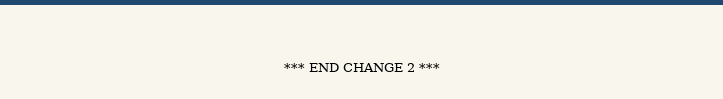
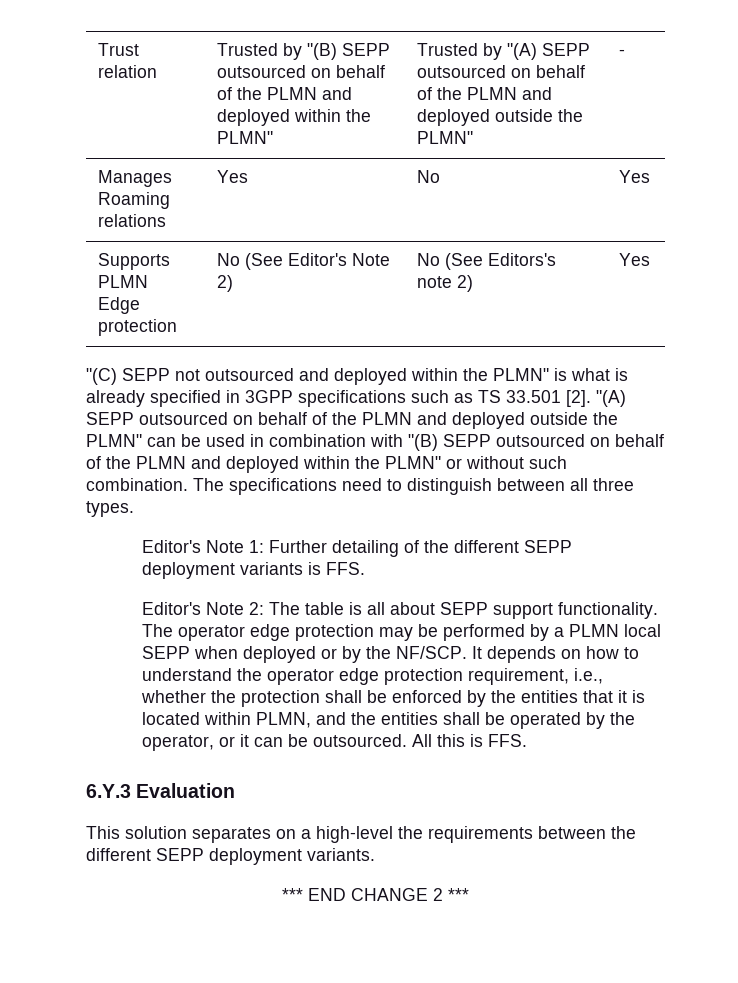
(283, 67) none -> [98,43,140,56] [98,65,158,78] [217,43,391,60] [217,65,386,78] [217,87,353,100] [217,109,372,126] [217,131,274,144] [417,43,591,60] [417,65,586,78] [417,87,553,100] [417,109,584,126] [417,131,474,144] [619,49,626,56] [98,170,173,187] [98,192,171,209] [98,214,167,227] [217,170,249,183] [417,170,441,183] [619,170,651,183] [98,253,171,270] [98,275,149,288] [98,297,141,314] [98,319,178,336] [217,253,391,270] [217,275,234,292] [417,253,557,270] [417,275,474,292] [619,253,651,266] [86,368,628,385] [86,390,626,407] [86,412,618,429] [86,434,664,451] [86,456,567,473] [86,478,634,495] [86,501,134,517] [141,540,572,557] [141,562,365,579] [141,602,658,619] [141,624,661,641] [141,646,639,663] [141,668,603,685] [140,690,645,707] [141,712,635,729] [141,734,527,751] [86,783,236,798] [86,826,636,843] [86,848,375,865] Trust relation | Trusted by "(B) SEPP outsourced on behalf of the PLMN and deployed within the PLMN" | Trusted by "(A) SEPP outsourced on behalf of the PLMN and deployed outside the PLMN" | - // Manages Roaming relations | Yes | No | Yes // Supports PLMN Edge protection | No (See Editor's Note 2) | No (See Editors's note 2) | Yes // "(C) SEPP not outsourced and deployed within the PLMN" is what is already specified in 3GPP specifications such as TS 33.501 [2]. "(A) SEPP outsourced on behalf of the PLMN and deployed outside the PLMN" can be used in combination with "(B) SEPP outsourced on behalf of the PLMN and deployed within the PLMN" or without such combination. The specifications need to distinguish between all three types. // Editor's Note 1: Further detailing of the different SEPP deployment variants is FFS. // Editor's Note 2: The table is all about SEPP support functionality. The operator edge protection may be performed by a PLMN local SEPP when deployed or by the NF/SCP. It depends on how to understand the operator edge protection requirement, i.e., whether the protection shall be enforced by the entities that it is located within PLMN, and the entities shall be operated by the operator, or it can be outsourced. All this is FFS. // 6.Y.3 Evaluation // This solution separates on a high-level the requirements between the different SEPP deployment variants. //

